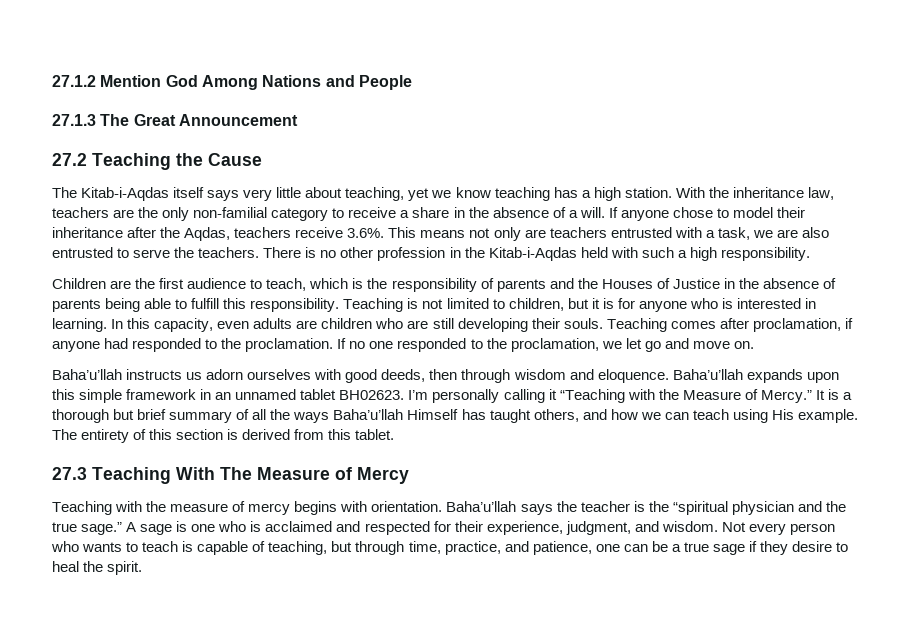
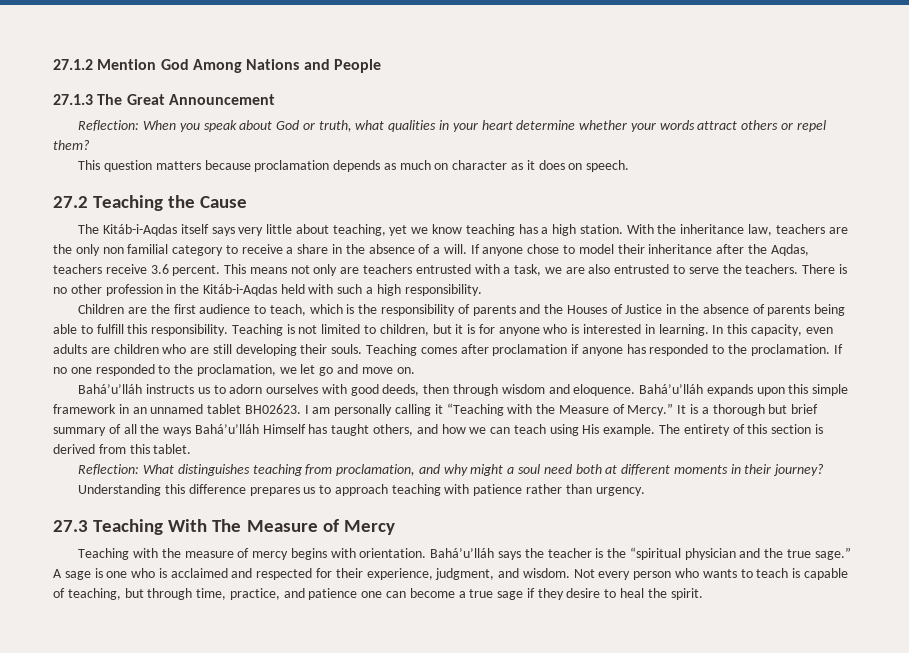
(298, 120) none -> [78,120,826,132] [53,140,90,150] [78,160,630,172] // Reflection: When you speak about God or truth, what qualities in your heart determine whether your words attract others or repel them? // This question matters because proclamation depends as much on character as it does on speech.
[81,187,170,201] Kitab-i-Aqdas -> [102,224,177,236] Kitáb-i-Aqdas
[193,207,268,218] non-familial -> [102,244,169,254] non familial
[347,228,385,238] 3.6%. -> [150,264,221,276] 3.6 percent.
[488,247,577,261] Kitab-i-Aqdas -> [202,284,277,296] Kitáb-i-Aqdas
[752,318,841,332] proclamation, -> [492,344,568,356] proclamation
[104,338,129,349] had -> [626,344,646,354] has
[52,369,122,380] Baha’u’llah -> [78,384,143,394] Bahá’u’lláh
(203, 376) none -> [213,385,226,394] to
[672,369,743,380] Baha’u’llah -> [639,384,704,394] Bahá’u’lláh
[408,390,429,400] I’m -> [304,405,331,414] I am
[333,409,404,420] Baha’u’llah -> [194,424,259,434] Bahá’u’lláh
(395, 434) none -> [78,464,825,476] [78,484,645,496] // Reflection: What distinguishes teaching from proclamation, and why might a soul need both at different moments in their journey? // Understanding this difference prepares us to approach teaching with patience rather than urgency.
[446,501,517,512] Baha’u’llah -> [430,548,495,558] Bahá’u’lláh
[532,541,592,555] patience, -> [308,588,358,600] patience
[651,541,668,552] be -> [409,588,455,598] become

